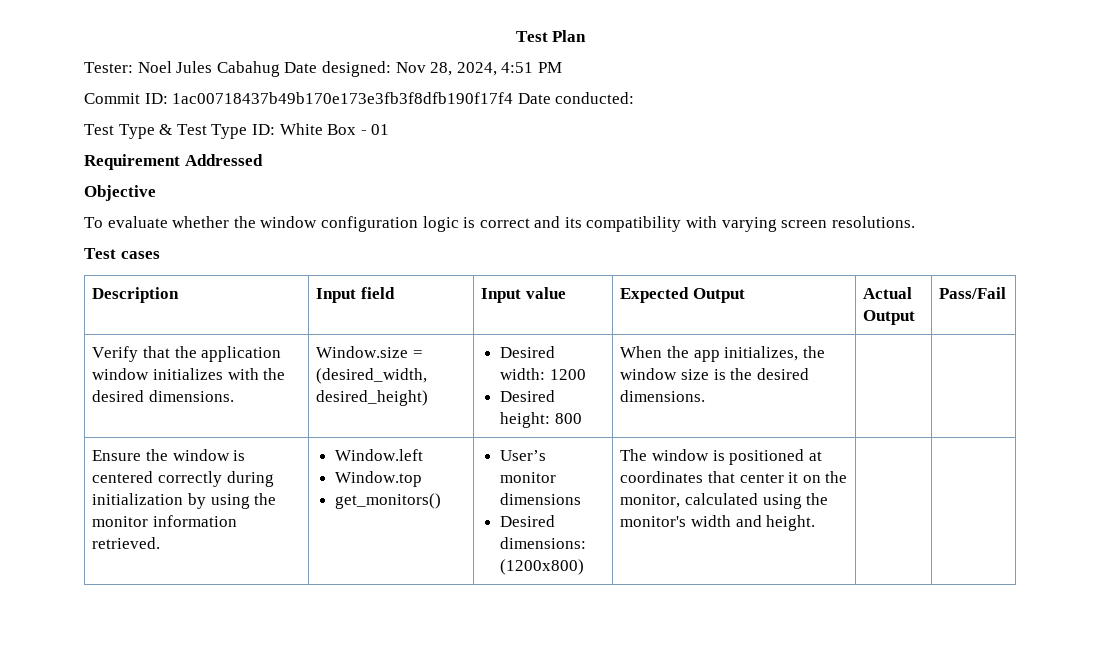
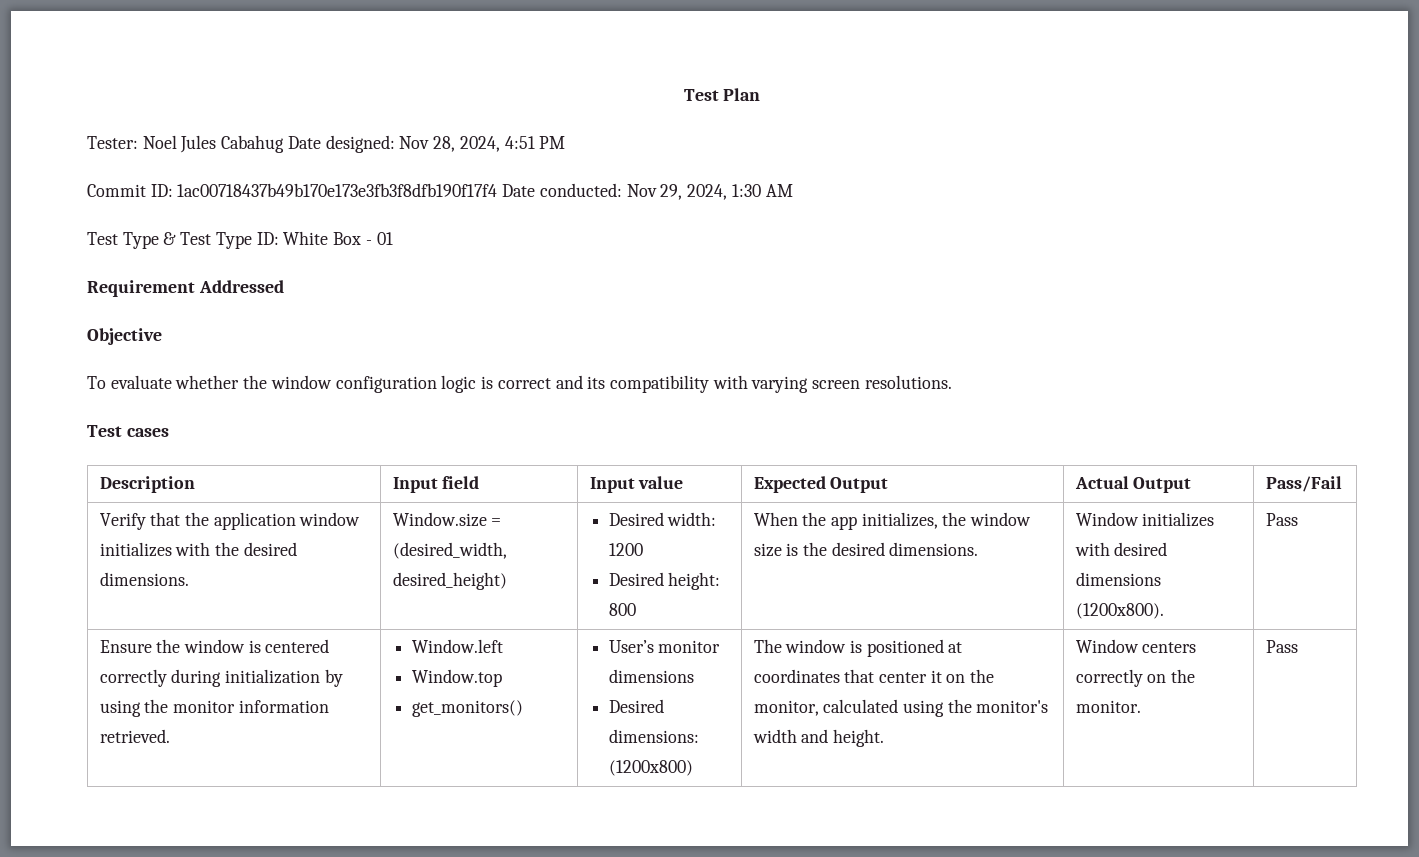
(635, 98) none -> [626,184,793,200] Nov 29, 2024, 1:30 AM
(706, 396) | -> [1075,512,1215,527] [1074,542,1168,556] [1075,572,1161,586] [1075,603,1164,619] [1265,513,1298,526] Window initializes with desired dimensions (1200x800). | Pass
(816, 523) | -> [1075,639,1197,653] [1075,669,1195,687] [1075,700,1141,713] [1265,640,1298,653] Window centers correctly on the monitor. | Pass

